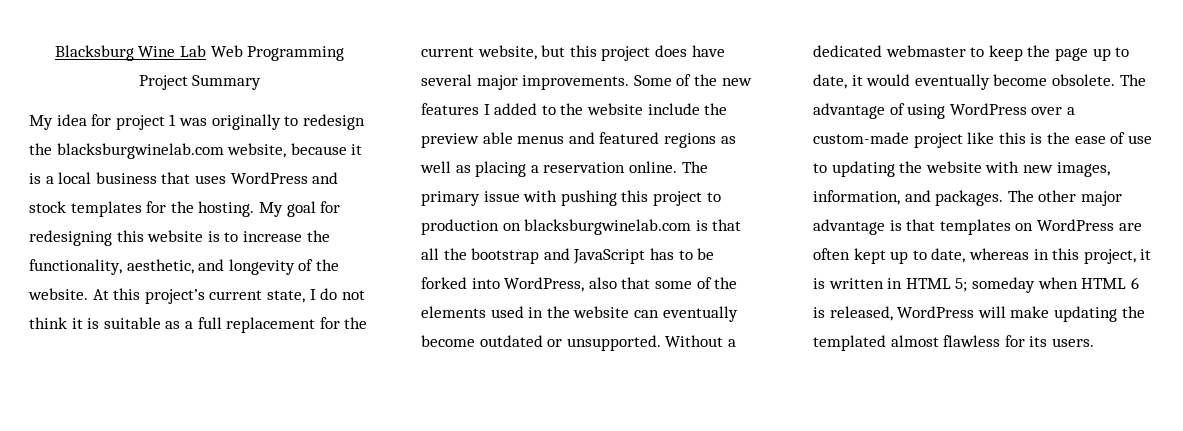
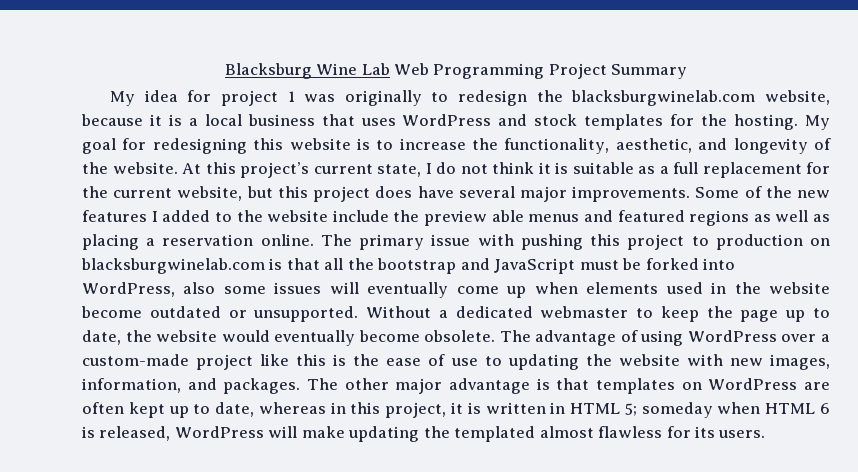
[649,248,693,260] has to -> [579,260,619,270] must
[621,277,738,289] that some of the -> [223,282,578,298] some issues will eventually come up when
[633,306,738,322] can eventually -> (830, 288) none
[851,75,863,86] it -> [125,330,218,342] the website

